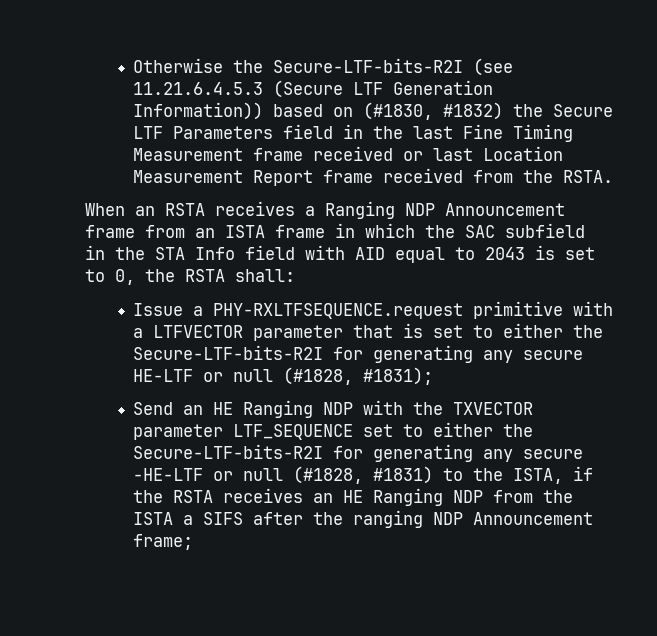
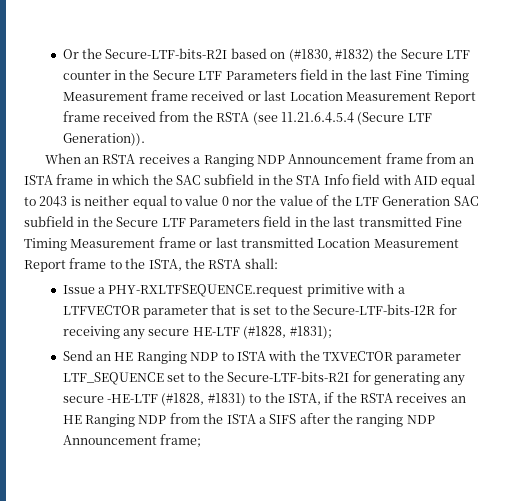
[133,58,514,76] [133,80,494,98] [133,102,264,120] Otherwise the Secure-LTF-bits-R2I (see 11.21.6.4.5.3 (Secure LTF Generation Information)) -> [62,48,228,59] Or the Secure-LTF-bits-R2I
(164, 132) none -> [62,69,223,80] counter in the Secure LTF
[563,170,614,183] RSTA. -> [216,112,432,125] [62,133,145,146] RSTA (see 11.21.6.4.5.4 (Secure LTF Generation)).
[565,247,595,260] [85,269,135,285] set to 0, -> [84,195,479,209] [24,216,463,227] [24,237,459,251] [24,258,182,272] neither equal to value 0 nor the value of the LTF Generation SAC subfield in the Secure LTF Parameters field in the last transmitted Fine Timing Measurement frame or last transmitted Location Measurement Report frame to the ISTA,
[503,323,604,338] [133,345,474,363] either the Secure-LTF-bits-R2I for generating -> [289,304,457,315] [62,326,120,339] the Secure-LTF-bits-I2R for receiving
[203,369,274,382] or null -> (240, 331) none
(354, 408) none -> [221,351,266,361] to ISTA
[433,422,494,437] either -> (201, 377) none
[213,468,284,481] or null -> (159, 398) none

